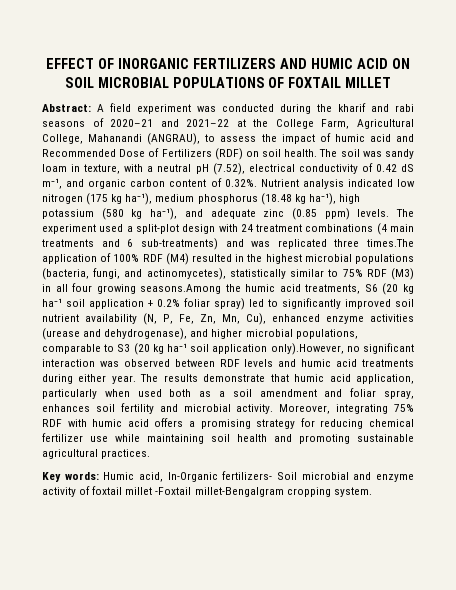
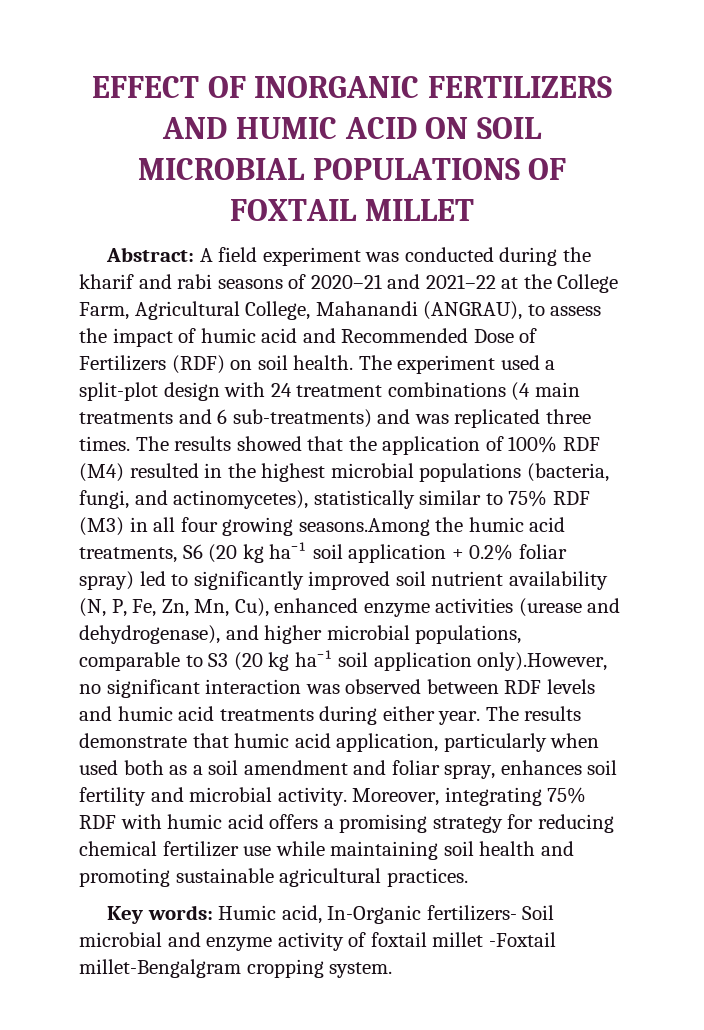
[340,149,414,159] [42,163,414,175] [42,178,415,189] [42,193,360,205] [42,208,414,220] soil was sandy loam in texture, with a neutral pH (7.52), electrical conductivity of 0.42 dS m⁻¹, and organic carbon content of 0.32%. Nutrient analysis indicated low nitrogen (175 kg ha⁻¹), medium phosphorus (18.48 kg ha⁻¹), high potassium (580 kg ha⁻¹), and adequate zinc (0.85 ppm) levels. The -> (392, 362) none
[367,239,414,247] times.The -> [79,436,377,451] times. The results showed that the

